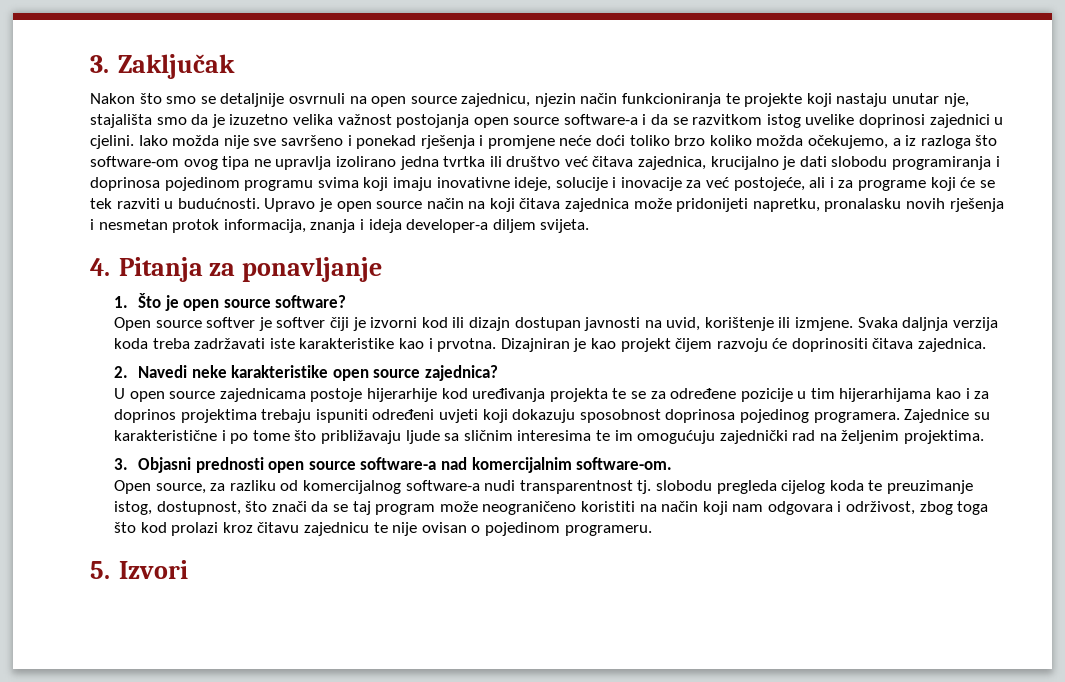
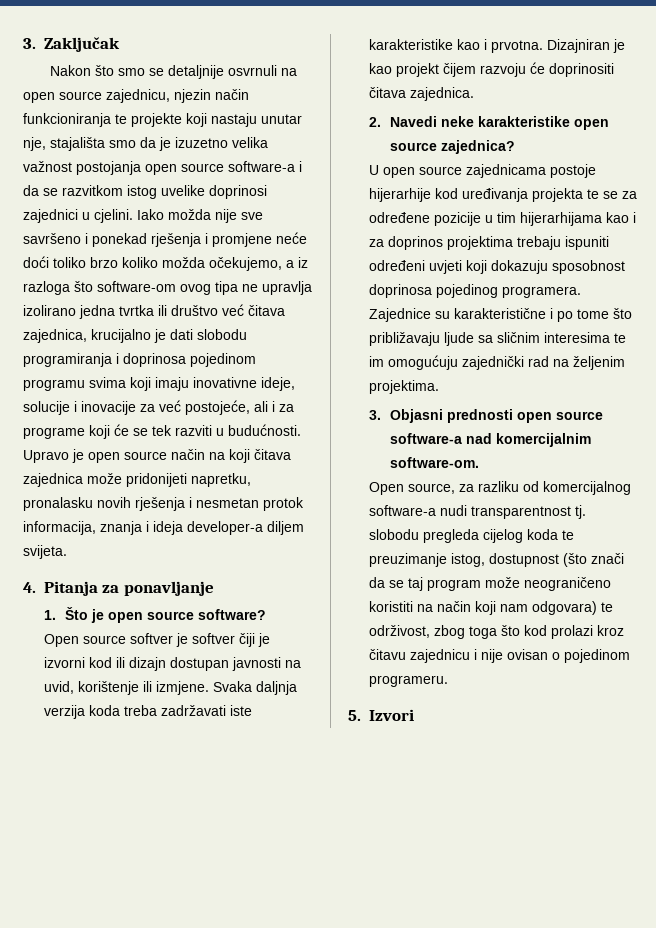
[156,501,268,515] dostupnost, što -> [488,553,587,567] dostupnost (što
[767,501,842,515] odgovara i -> [531,601,613,615] odgovara) te
[373,522,388,533] te -> [473,649,477,660] i

